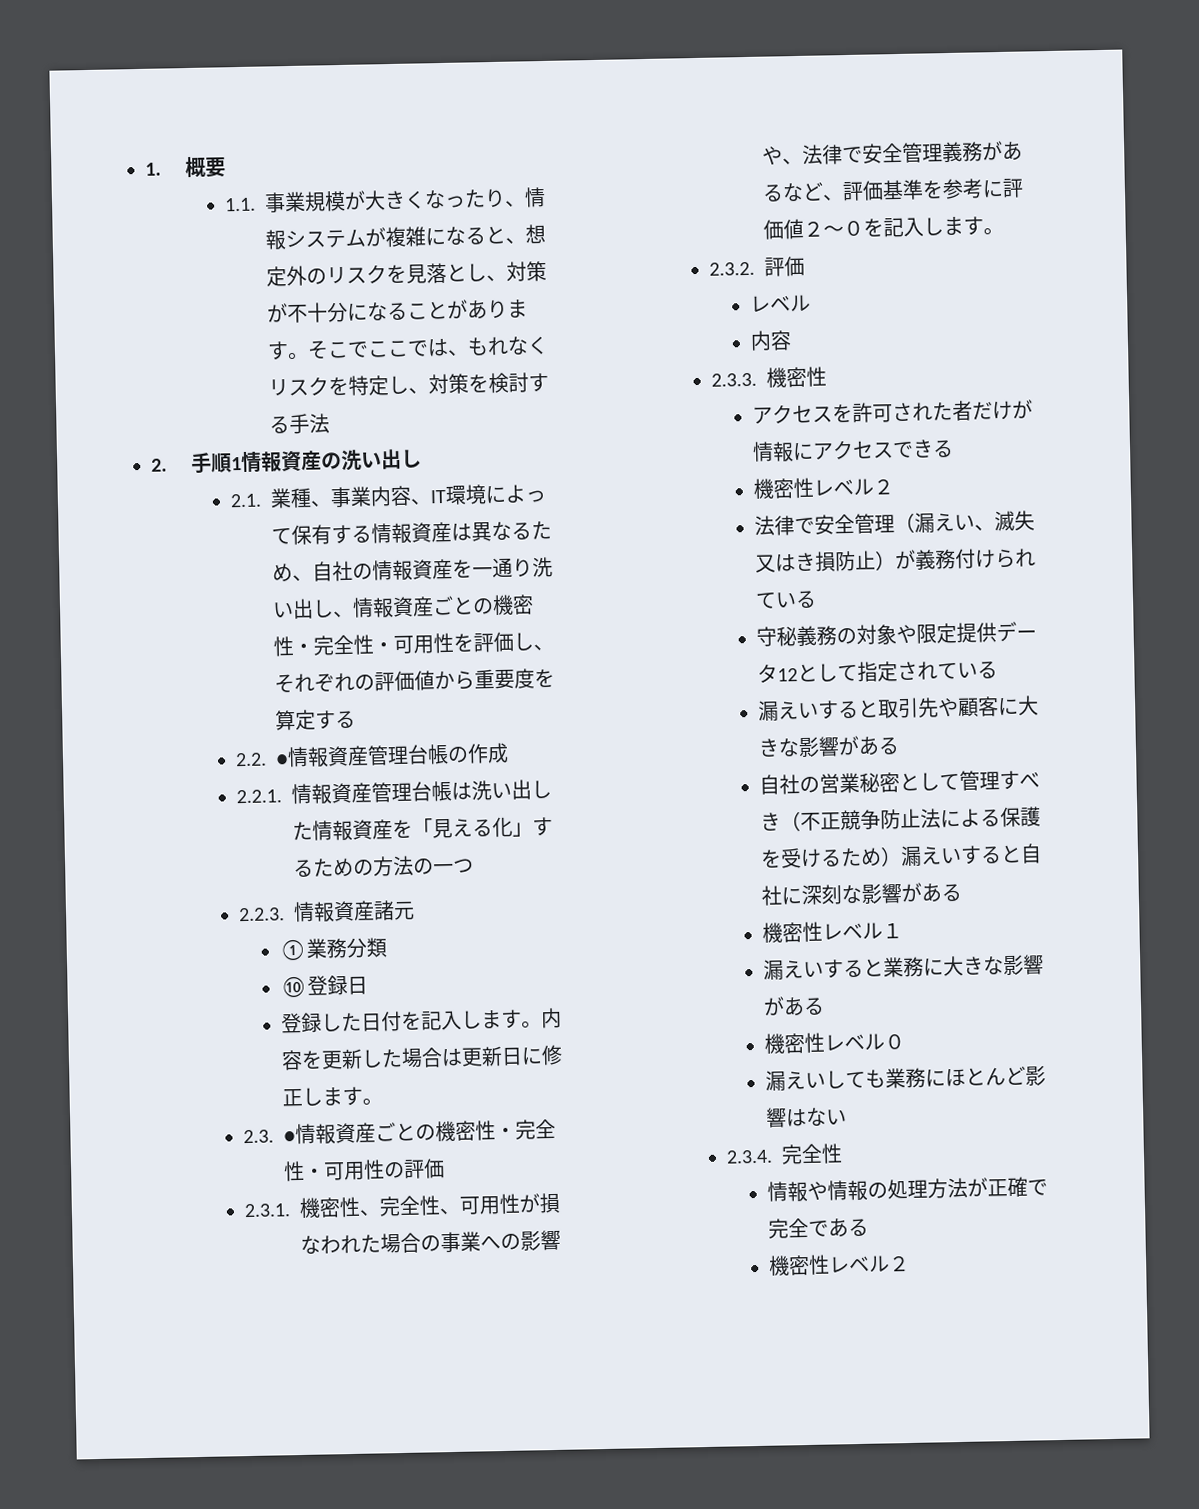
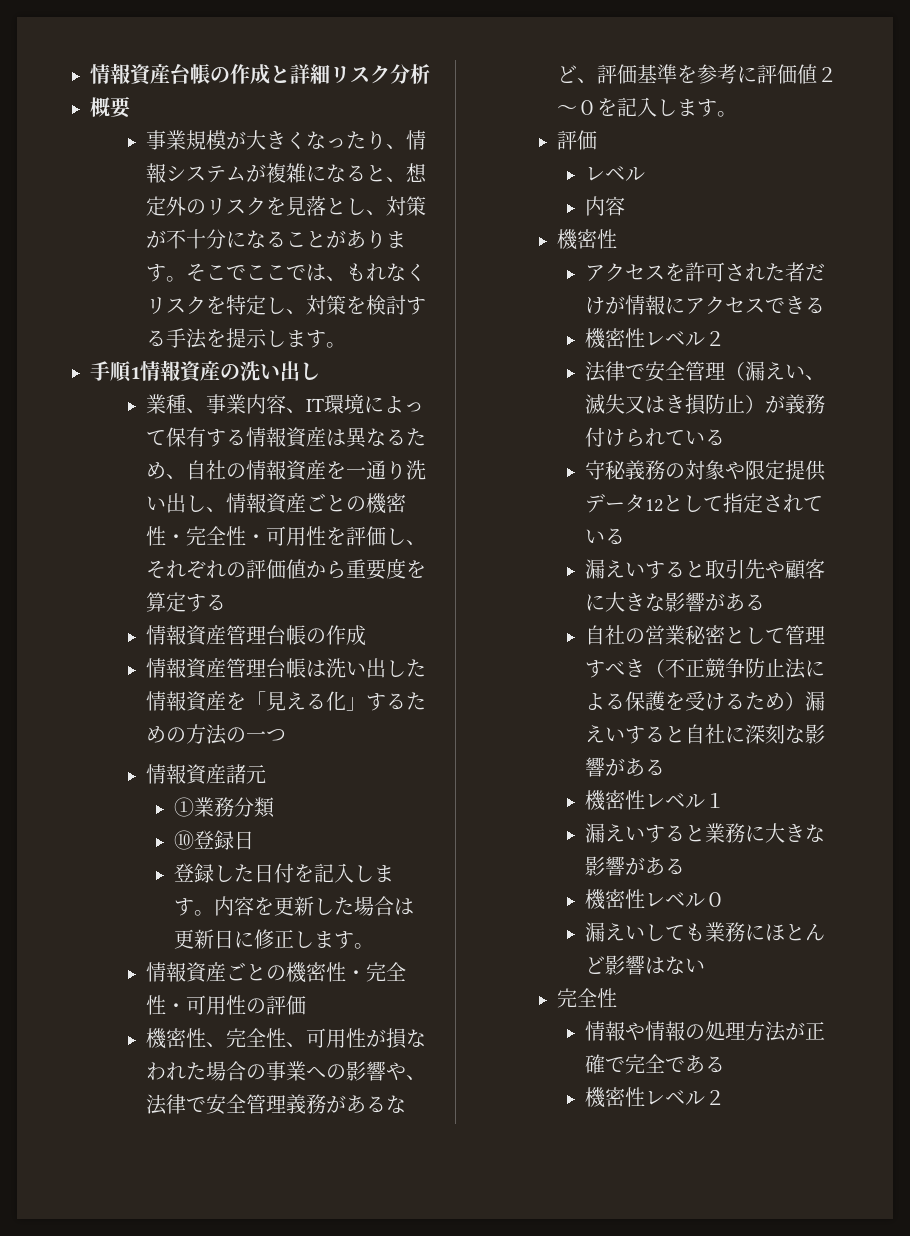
[145,162,161,176] 1. -> [90,63,430,86] 情報資産台帳の作成と詳細リスク分析 //
[224,197,257,212] 1.1. -> (131, 107) none
[151,458,167,472] // 2. -> [206,328,347,348] を提示します。 //
[230,493,263,508] 2.1. -> (320, 371) none
[235,752,290,767] 2.2. ● -> (227, 602) none
[236,789,283,804] 2.2.1. -> (367, 635) none
[238,907,286,922] 2.2.3. -> (287, 735) none
[243,1129,297,1144] 2.3. ● -> (375, 946) none
[244,1203,292,1218] 2.3.1. -> (307, 1005) none
[709,261,756,276] 2.3.2. -> (738, 114) none
[711,372,758,387] 2.3.3. -> (626, 206) none
[726,1149,774,1164] 2.3.4. -> (706, 965) none

